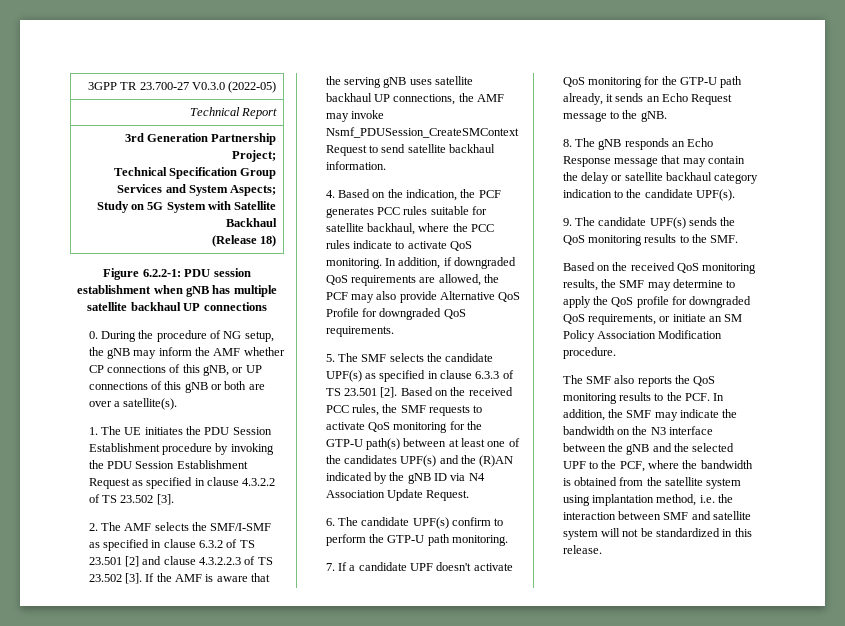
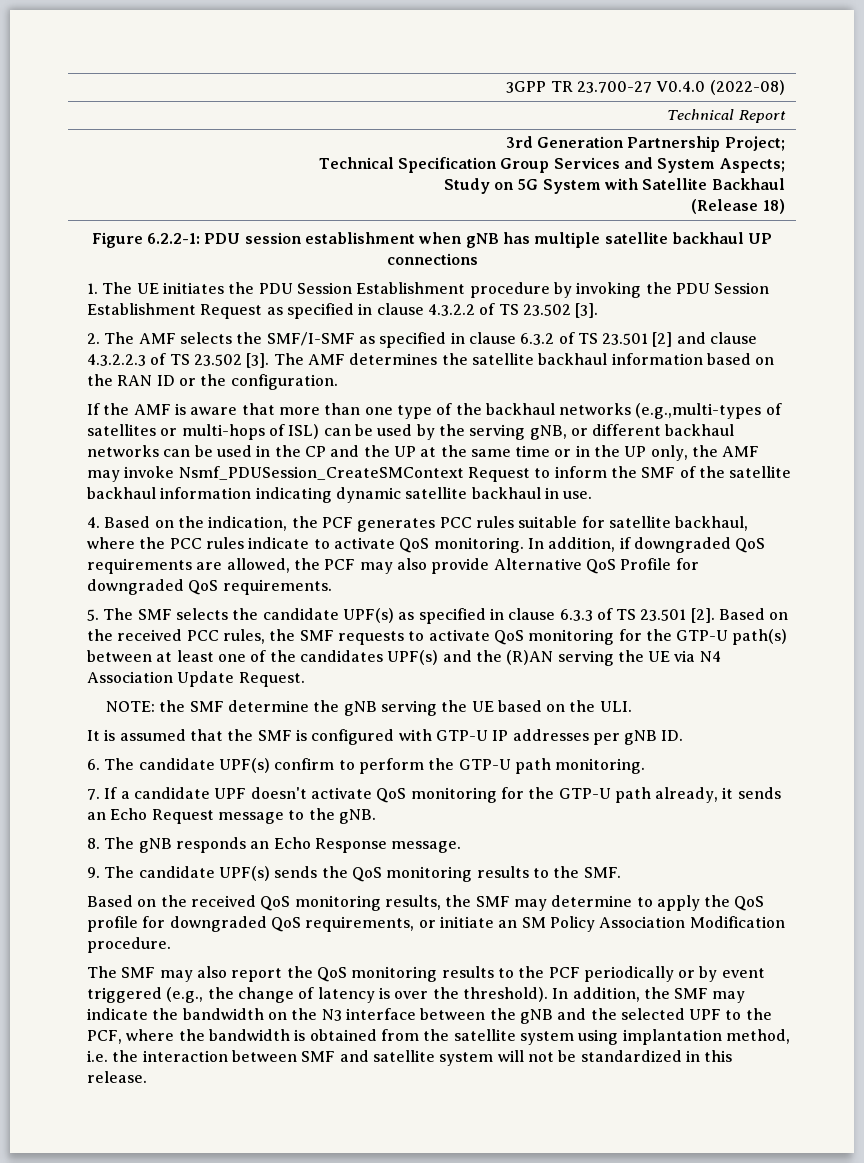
[192,81,277,93] V0.3.0 (2022-05) -> [656,80,785,95] V0.4.0 (2022-08)
[88,330,274,342] [88,347,285,359] [88,364,262,376] [88,381,265,393] [88,398,178,410] // 0. During the procedure of NG setup, the gNB may inform the AMF whether CP connections of this gNB, or UP connections of this gNB or both are over a satellite(s). -> (478, 259) none
(142, 578) none -> [273,353,775,365] [86,374,338,390] The AMF determines the satellite backhaul information based on the RAN ID or the configuration. //
[325,76,474,88] [325,93,456,105] the serving gNB uses satellite backhaul UP connections, -> [278,403,782,419] [86,424,735,440] [86,445,688,461] more than one type of the backhaul networks (e.g.,multi-types of satellites or multi-hops of ISL) can be used by the serving gNB, or different backhaul networks can be used in the CP and the UP at the same time or in the UP only,
[381,144,496,153] [325,161,386,170] send satellite backhaul information. -> [554,466,792,478] [86,487,593,503] inform the SMF of the satellite backhaul information indicating dynamic satellite backhaul in use.
[325,472,448,484] indicated by the gNB ID -> [557,650,671,666] serving the UE
(470, 495) none -> [105,700,632,716] [86,729,684,745] // NOTE: the SMF determine the gNB serving the UE based on the ULI. // It is assumed that the SMF is configured with GTP-U IP addresses per gNB ID.
[613,155,746,167] [562,172,759,184] [562,189,736,201] message that may contain the delay or satellite backhaul category indication to the candidate UPF(s). -> [391,841,462,853] message.
[614,375,716,387] [562,392,711,404] also reports the QoS monitoring results to the PCF. -> [159,966,765,982] [86,987,548,1003] may also report the QoS monitoring results to the PCF periodically or by event triggered (e.g., the change of latency is over the threshold).

